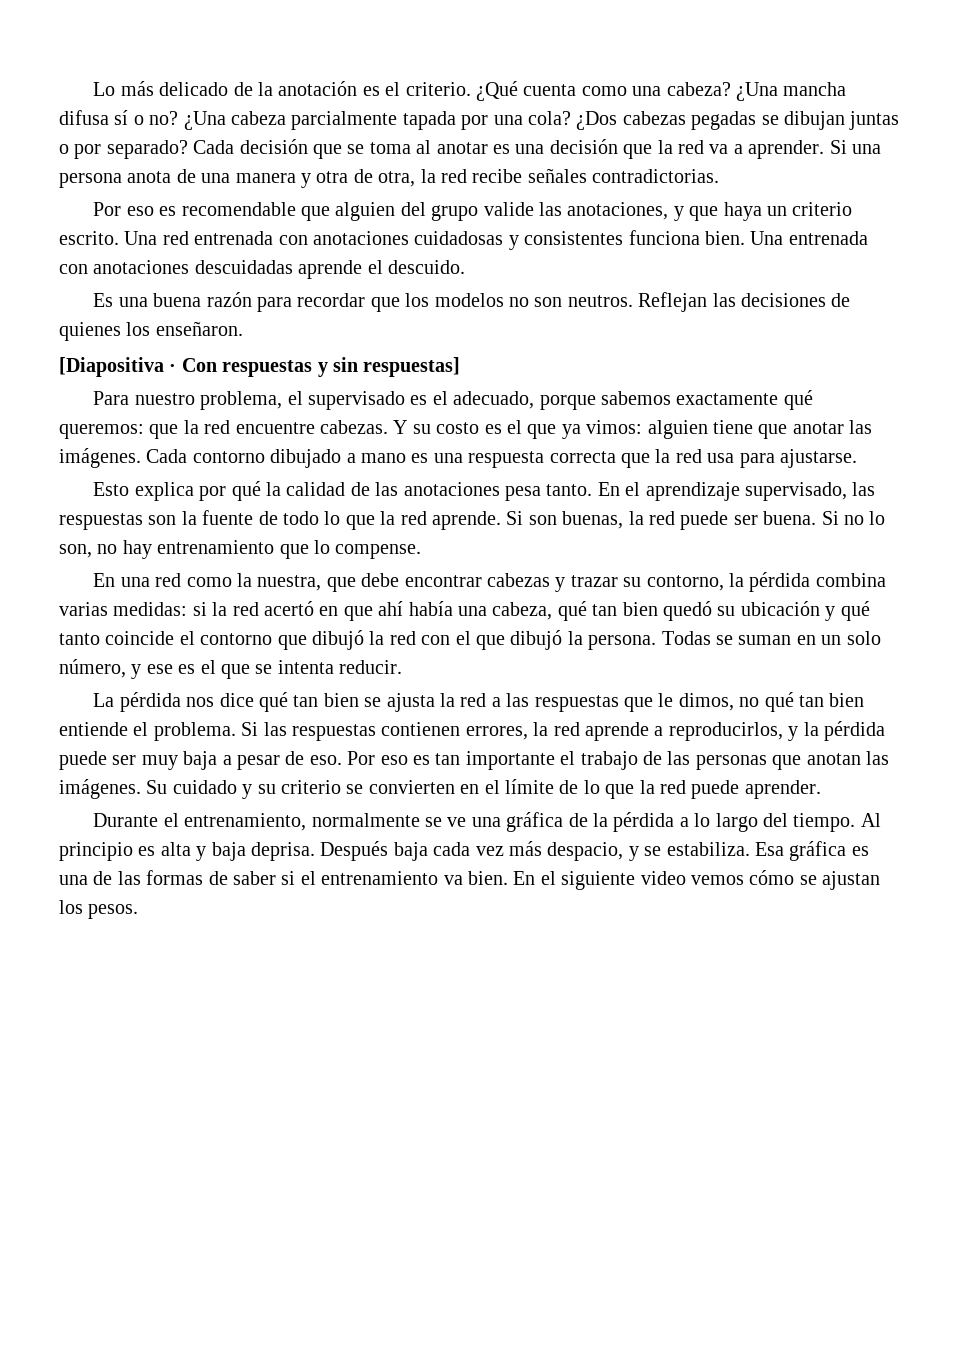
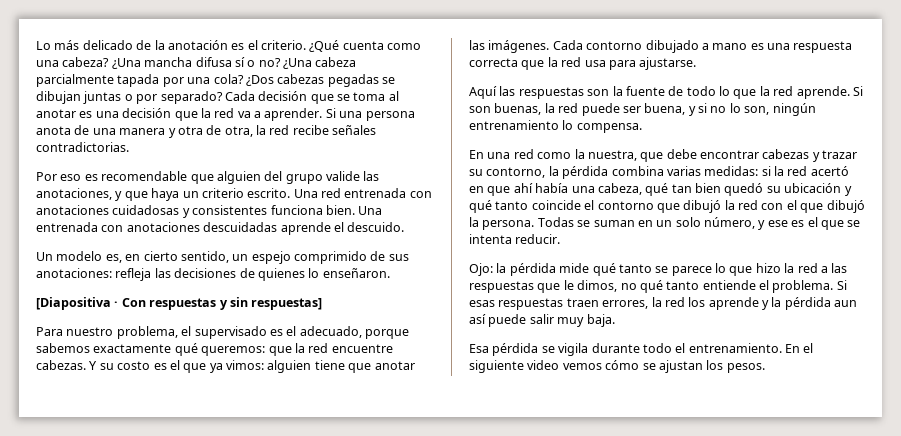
[93,292,708,312] Es una buena razón para recordar que los modelos no son neutros. Reflejan -> [36,251,409,264] [36,268,152,281] Un modelo es, en cierto sentido, un espejo comprimido de sus anotaciones: refleja
[126,322,151,336] los -> [308,268,320,278] lo
[93,481,847,501] Esto explica por qué la calidad de las anotaciones pesa tanto. En el aprendizaje supervisado, -> [469,86,497,99] Aquí
[763,511,886,525] [59,540,422,559] buena. Si no lo son, no hay entrenamiento que lo compense. -> [644,103,816,116] [469,120,642,133] buena, y si no lo son, ningún entrenamiento lo compensa.
[93,692,435,712] La pérdida nos dice qué tan bien se ajusta -> [469,263,781,276] Ojo: la pérdida mide qué tanto se parece lo que hizo
[798,693,865,707] tan bien -> [666,281,700,290] tanto
[263,721,885,741] [59,751,889,770] [59,779,821,799] [93,812,881,832] [59,841,869,861] [59,870,508,885] las respuestas contienen errores, la red aprende a reproducirlos, y la pérdida puede ser muy baja a pesar de eso. Por eso es tan importante el trabajo de las personas que anotan las imágenes. Su cuidado y su criterio se convierten en el límite de lo que la red puede aprender. // Durante el entrenamiento, normalmente se ve una gráfica de la pérdida a lo largo del tiempo. Al principio es alta y baja deprisa. Después baja cada vez más despacio, y se estabiliza. Esa gráfica es una de las formas de saber si el entrenamiento va bien. -> [469,297,858,310] [469,314,615,327] [469,343,782,356] esas respuestas traen errores, la red los aprende y la pérdida aun así puede salir muy baja. // Esa pérdida se vigila durante todo el entrenamiento.

